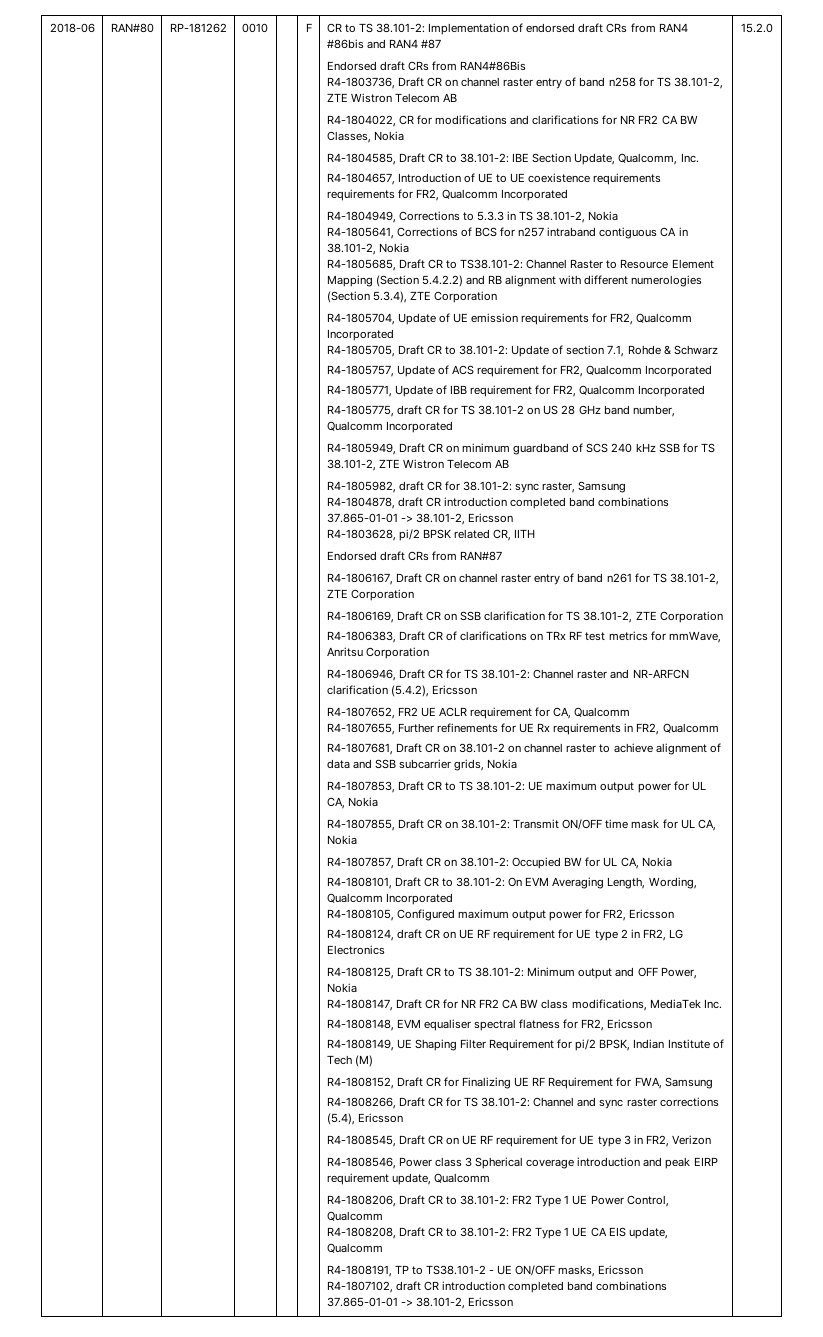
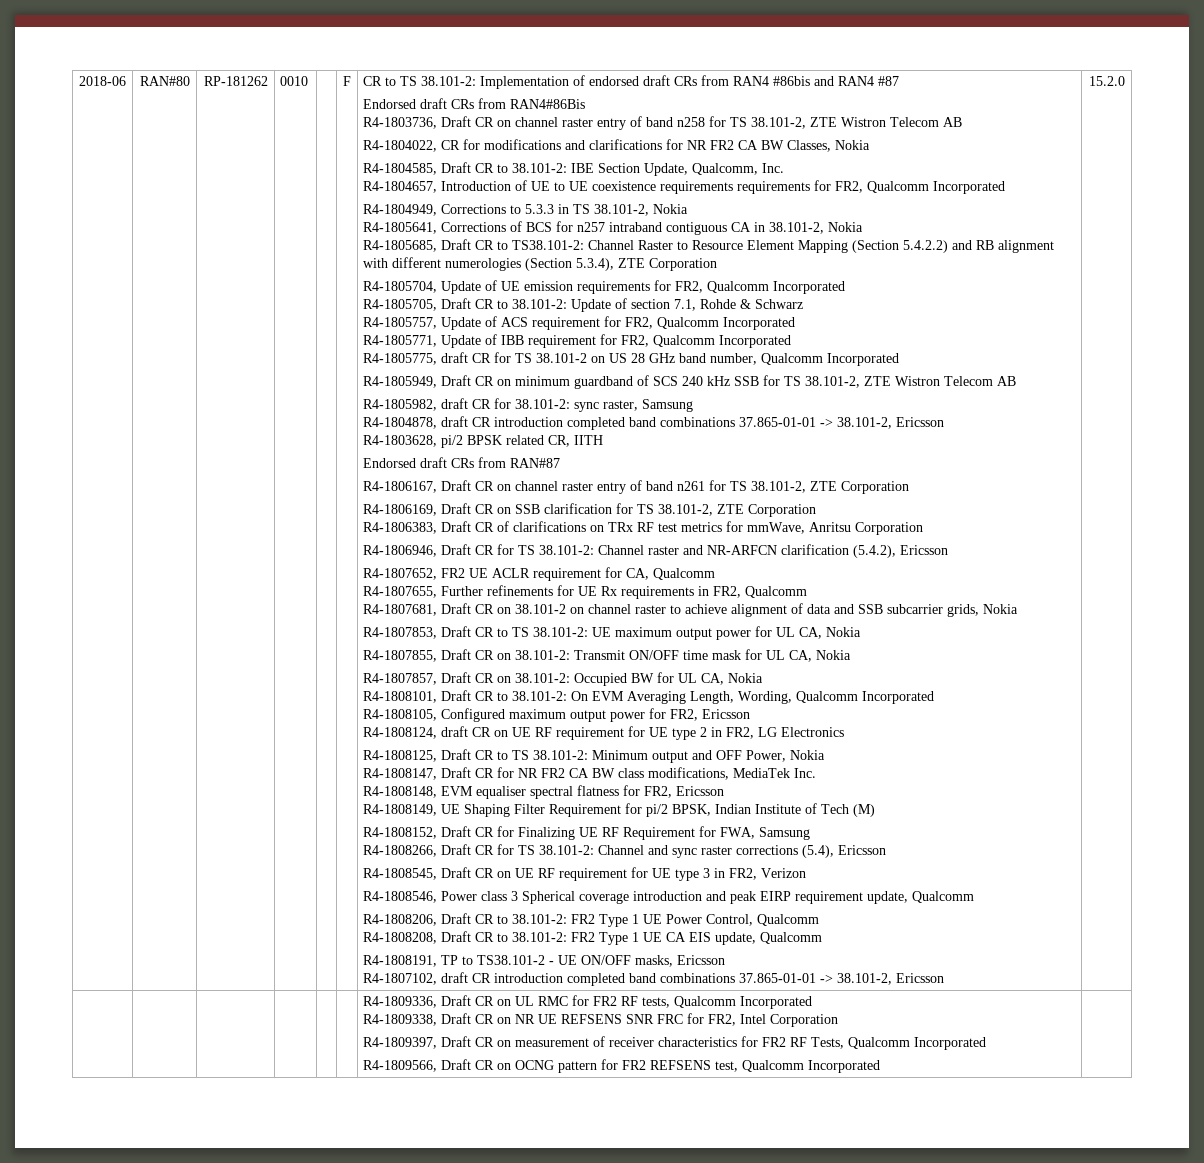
(773, 28) none -> [363,995,813,1009] [363,1013,839,1027] [363,1036,987,1050] [363,1059,881,1073] // | | | | | | R4-1809336, Draft CR on UL RMC for FR2 RF tests, Qualcomm Incorporated // R4-1809338, Draft CR on NR UE REFSENS SNR FRC for FR2, Intel Corporation // R4-1809397, Draft CR on measurement of receiver characteristics for FR2 RF Tests, Qualcomm Incorporated // R4-1809566, Draft CR on OCNG pattern for FR2 REFSENS test, Qualcomm Incorporated |

